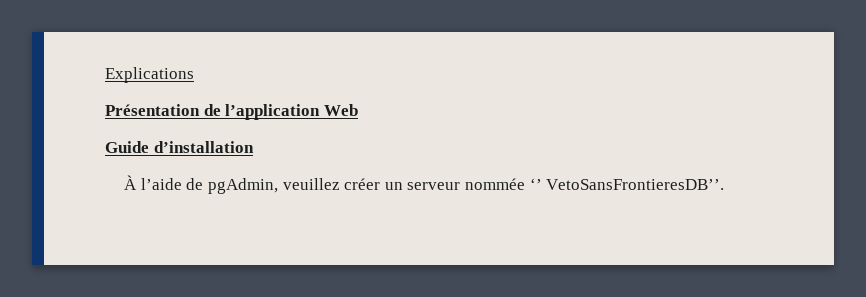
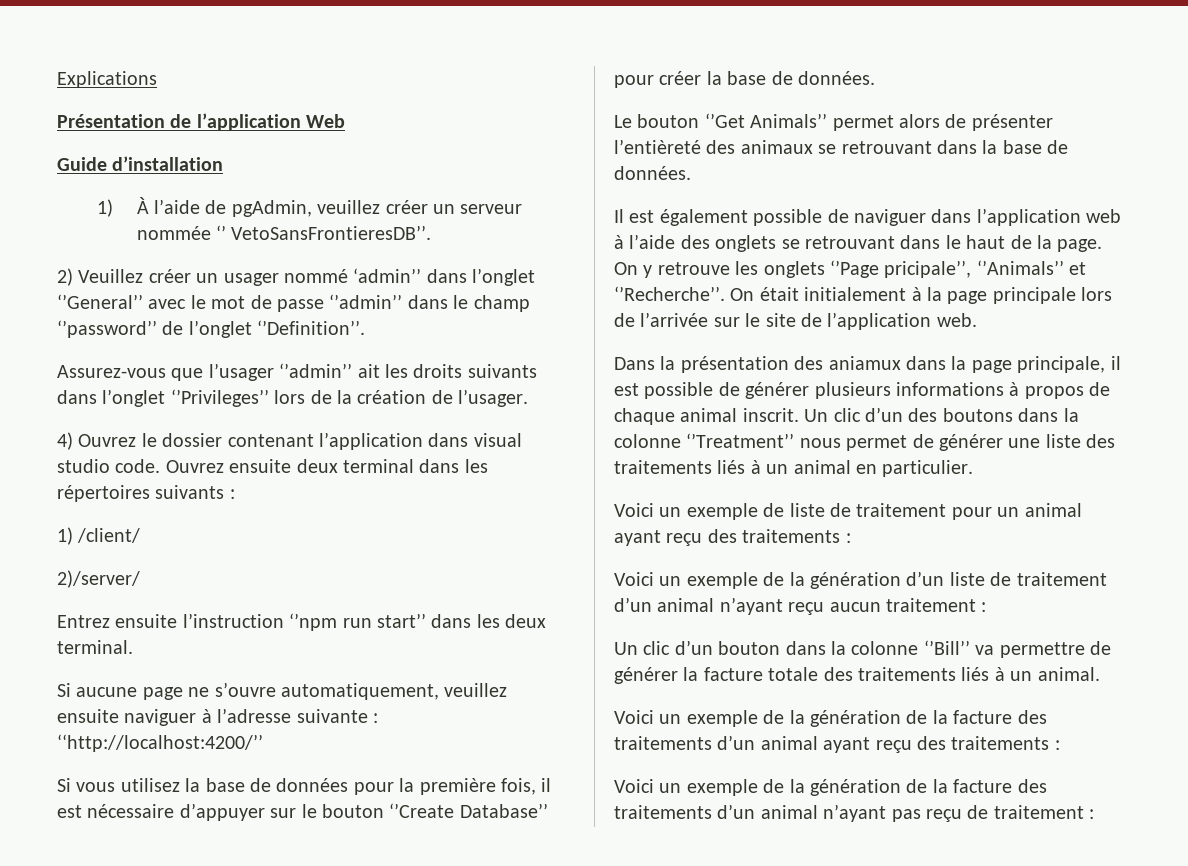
(254, 147) none -> [96,199,113,217] 1)
(725, 184) none -> [57,268,536,286] [57,294,530,312] [57,320,366,338] [57,363,537,381] [57,389,529,407] [57,432,522,450] [57,459,488,473] [57,485,235,502] [57,527,141,545] [57,570,140,588] [57,613,547,631] [57,640,133,654] [57,682,508,700] [57,708,378,726] [57,734,263,752] [57,778,552,795] [57,803,548,821] [614,71,875,88] [614,113,1053,131] [614,139,1069,154] [614,166,691,180] [614,208,1122,226] [614,234,1103,252] [614,260,1087,278] [614,286,1113,304] [614,312,977,330] [614,356,1121,373] [614,382,1111,399] [614,407,1079,425] [614,433,1116,451] [614,460,974,477] [614,503,1082,520] [614,529,851,546] [614,571,1107,589] [614,597,987,615] [614,640,1111,658] [614,667,1100,684] [614,710,1047,727] [614,735,1060,753] [614,779,1047,796] [614,804,1095,822] // 2) Veuillez créer un usager nommé ‘admin’’ dans l’onglet ‘’General’’ avec le mot de passe ‘’admin’’ dans le champ ‘’password’’ de l’onglet ‘’Definition’’. // Assurez-vous que l’usager ‘’admin’’ ait les droits suivants dans l’onglet ‘’Privileges’’ lors de la création de l’usager. // 4) Ouvrez le dossier contenant l’application dans visual studio code. Ouvrez ensuite deux terminal dans les répertoires suivants : // 1) /client/ // 2)/server/ // Entrez ensuite l’instruction ‘’npm run start’’ dans les deux terminal. // Si aucune page ne s’ouvre automatiquement, veuillez ensuite naviguer à l’adresse suivante : ‘‘http://localhost:4200/’’ // Si vous utilisez la base de données pour la première fois, il est nécessaire d’appuyer sur le bouton ‘’Create Database’’ pour créer la base de données. // Le bouton ‘’Get Animals’’ permet alors de présenter l’entièreté des animaux se retrouvant dans la base de données. // Il est également possible de naviguer dans l’application web à l’aide des onglets se retrouvant dans le haut de la page. On y retrouve les onglets ‘’Page pricipale’’, ‘’Animals’’ et ‘’Recherche’’. On était initialement à la page principale lors de l’arrivée sur le site de l’application web. // Dans la présentation des aniamux dans la page principale, il est possible de générer plusieurs informations à propos de chaque animal inscrit. Un clic d’un des boutons dans la colonne ‘’Treatment’’ nous permet de générer une liste des traitements liés à un animal en particulier. // Voici un exemple de liste de traitement pour un animal ayant reçu des traitements : // Voici un exemple de la génération d’un liste de traitement d’un animal n’ayant reçu aucun traitement : // Un clic d’un bouton dans la colonne ‘’Bill’’ va permettre de générer la facture totale des traitements liés à un animal. // Voici un exemple de la génération de la facture des traitements d’un animal ayant reçu des traitements : // Voici un exemple de la génération de la facture des traitements d’un animal n’ayant pas reçu de traitement :

